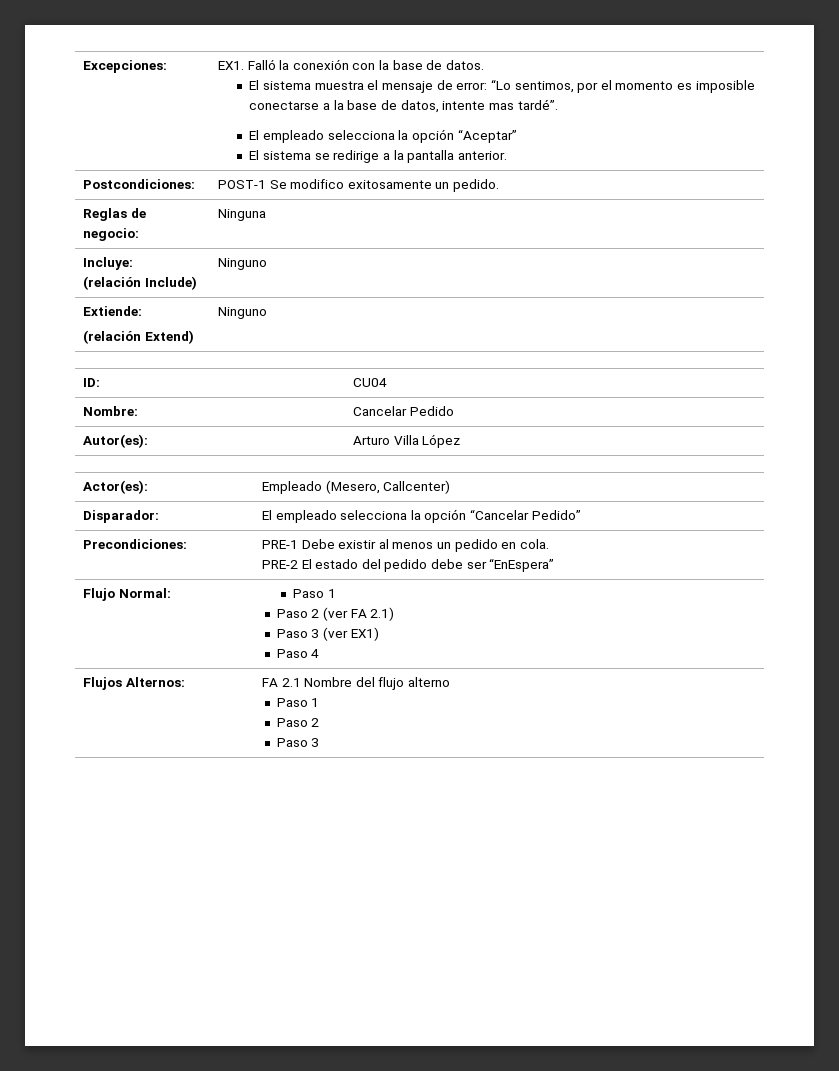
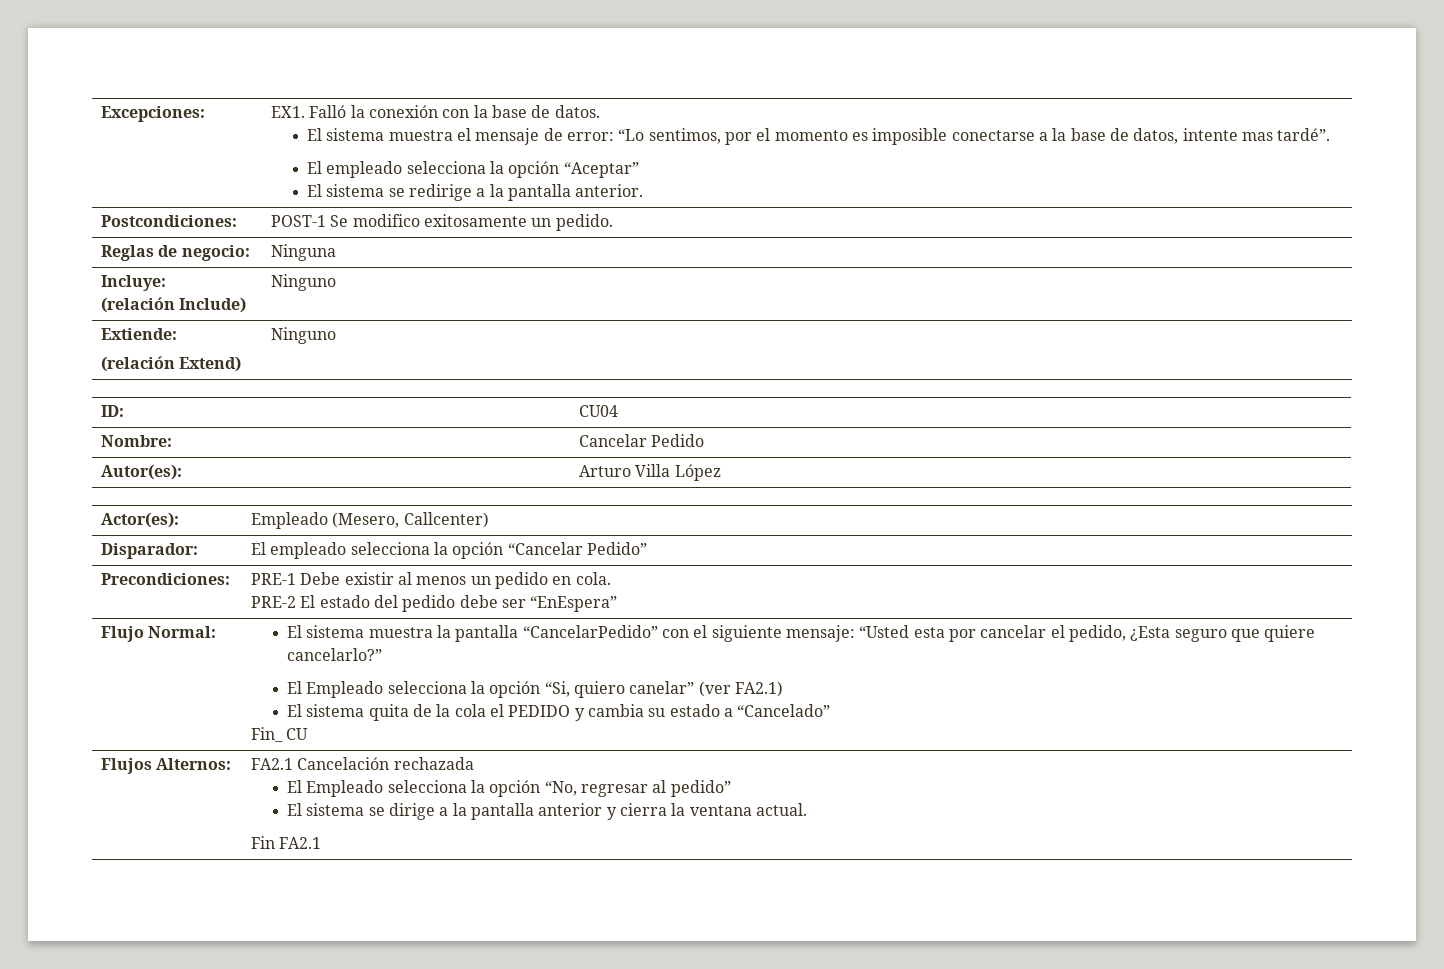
[293,589,337,598] [276,607,395,621] [276,627,379,641] [276,649,320,658] [82,677,185,690] [261,677,451,690] [276,698,320,707] [276,718,320,727] [276,738,320,747] Paso 1 // Paso 2 (ver FA 2.1) // Paso 3 (ver EX1) // Paso 4 // Flujos Alternos: | FA 2.1 Nombre del flujo alterno // Paso 1 // Paso 2 // Paso 3 -> [287,625,1316,642] [287,648,383,661] [287,681,784,698] [287,704,831,721] [251,727,309,742] [101,758,232,774] [251,757,474,770] [287,780,731,797] [287,803,807,820] [251,836,322,849] El sistema muestra la pantalla “CancelarPedido” con el siguiente mensaje: “Usted esta por cancelar el pedido, ¿Esta seguro que quiere cancelarlo?” // El Empleado selecciona la opción “Si, quiero canelar” (ver FA2.1) // El sistema quita de la cola el PEDIDO y cambia su estado a “Cancelado” // Fin_ CU // Flujos Alternos: | FA2.1 Cancelación rechazada // El Empleado selecciona la opción “No, regresar al pedido” // El sistema se dirige a la pantalla anterior y cierra la ventana actual. // Fin FA2.1

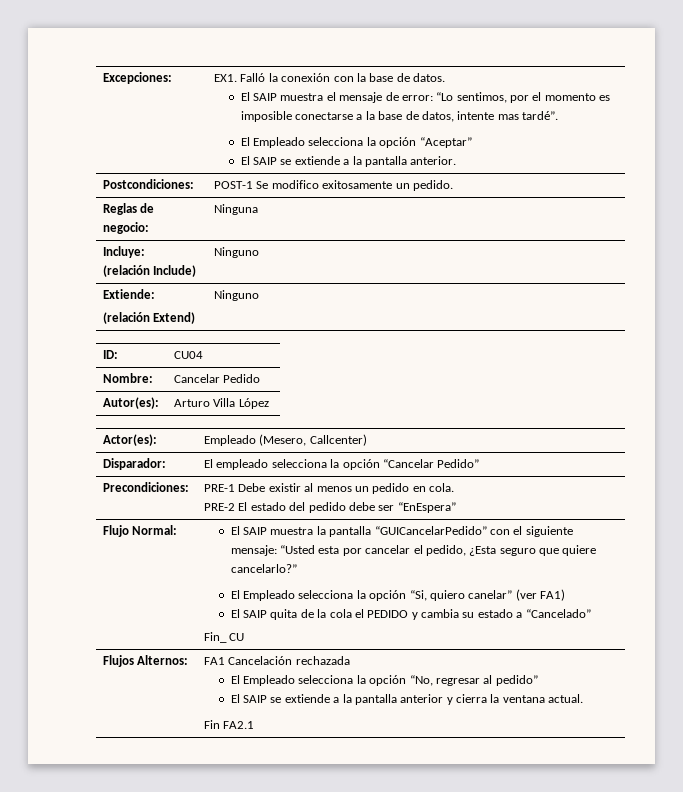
[326,128,385,141] sistema -> [253,93,278,101] SAIP
[326,161,403,178] empleado -> [253,137,306,148] Empleado
[326,184,473,201] sistema se redirige -> [253,156,340,165] SAIP se extiende
[306,625,365,638] sistema -> [243,527,268,535] SAIP
[522,625,658,638] “CancelarPedido” -> [374,526,487,535] “GUICancelarPedido”
[735,681,784,697] [287,704,365,717] FA2.1) // El sistema -> [540,589,566,601] [230,609,268,618] FA1) // El SAIP
[251,758,294,770] FA2.1 -> [204,657,226,665] FA1
[306,803,436,820] sistema se dirige -> [243,694,330,703] SAIP se extiende

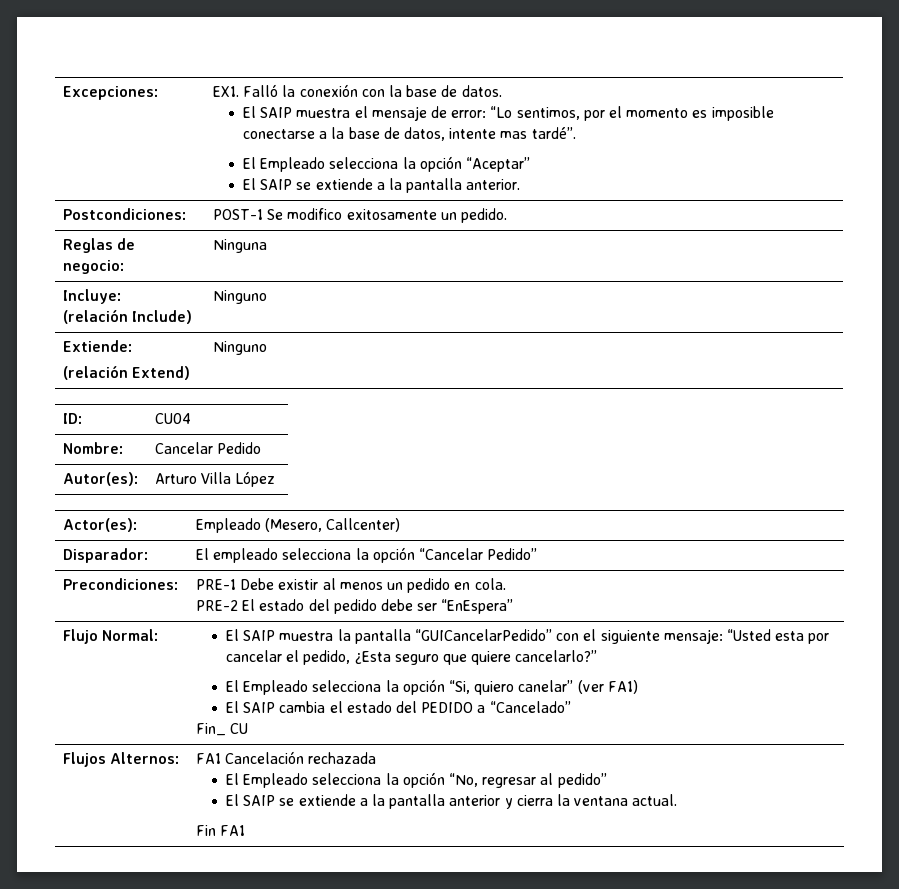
[270,609,513,620] quita de la cola el PEDIDO y cambia su estado -> [279,701,474,713] cambia el estado del PEDIDO
[223,721,255,729] FA2.1 -> [220,825,246,836] FA1

